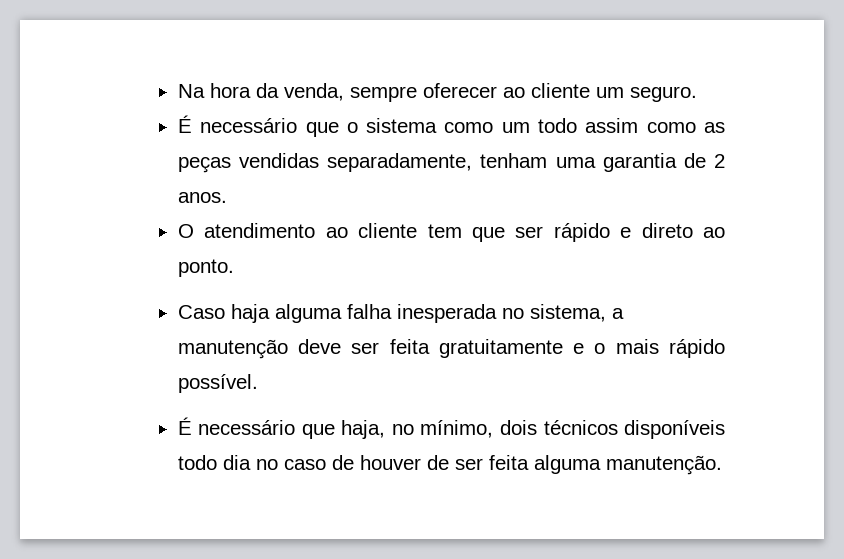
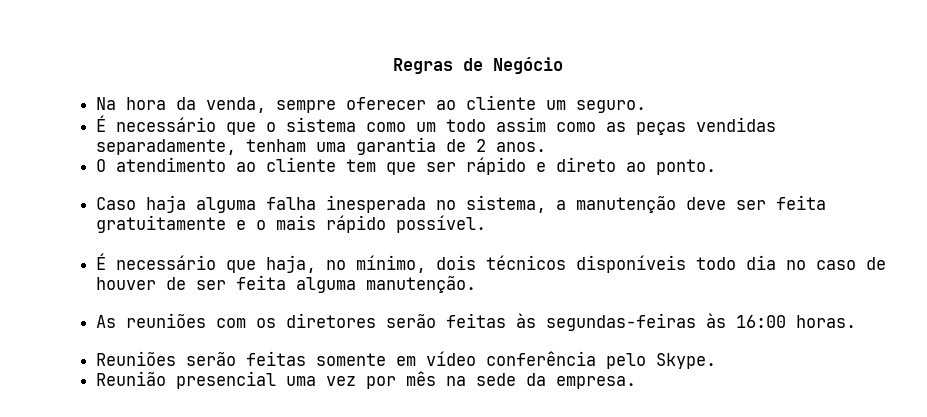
(177, 91) none -> [393,57,563,74] Regras de Negócio //
(722, 465) none -> [95,313,856,331] [95,351,716,369] [95,371,636,389] // As reuniões com os diretores serão feitas às segundas-feiras às 16:00 horas. // Reuniões serão feitas somente em vídeo conferência pelo Skype. // Reunião presencial uma vez por mês na sede da empresa.

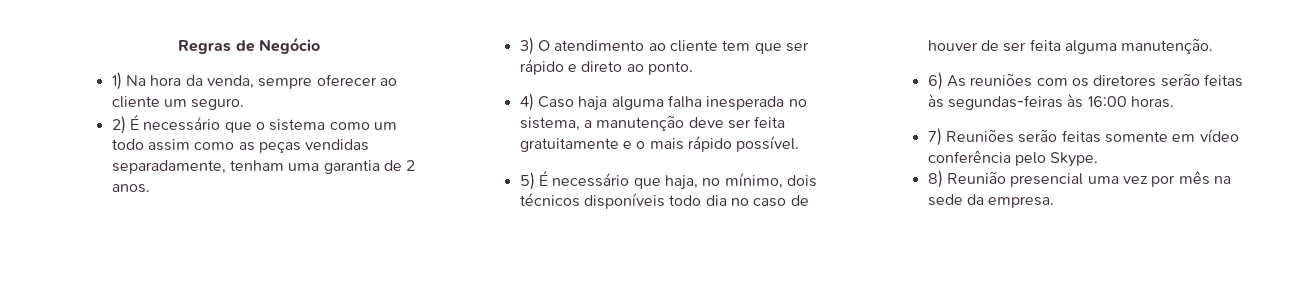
(563, 65) none -> [111,72,122,90] 1)
(646, 106) none -> [111,116,126,134] 2)
(546, 147) none -> [519,37,534,55] 3)
(716, 167) none -> [519,93,534,111] 4)
(486, 224) none -> [519,172,535,190] 5)
(476, 284) none -> [927,72,943,90] 6)
(856, 321) none -> [927,128,942,146] 7)
(716, 361) none -> [927,170,943,188] 8)

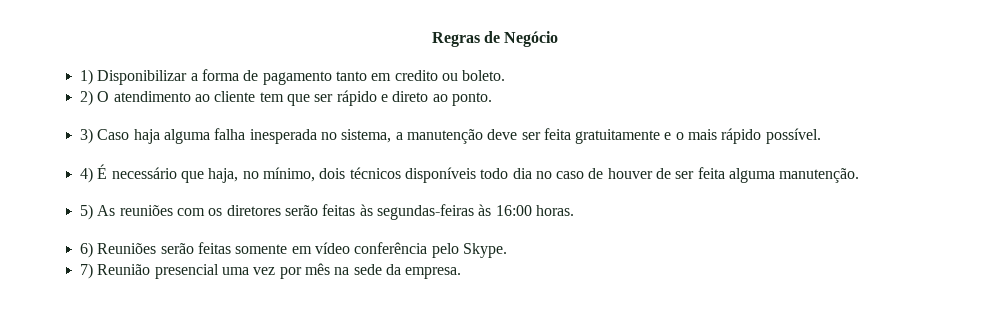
[126,74,398,89] [111,96,245,110] [111,114,398,134] [111,139,370,153] [111,160,416,174] [111,184,150,193] [519,37,534,55] Na hora da venda, sempre oferecer ao cliente um seguro. // 2) É necessário que o sistema como um todo assim como as peças vendidas separadamente, tenham uma garantia de 2 anos. // 3) -> [97,69,506,85] [79,90,93,106] Disponibilizar a forma de pagamento tanto em credito ou boleto. // 2)
[519,93,534,111] 4) -> [79,128,93,144] 3)
[519,172,535,190] 5) -> [79,167,93,183] 4)
[927,72,943,90] 6) -> [79,204,93,220] 5)
[927,128,942,146] 7) -> [79,242,93,258] 6)
[927,170,943,188] 8) -> [79,263,93,279] 7)

